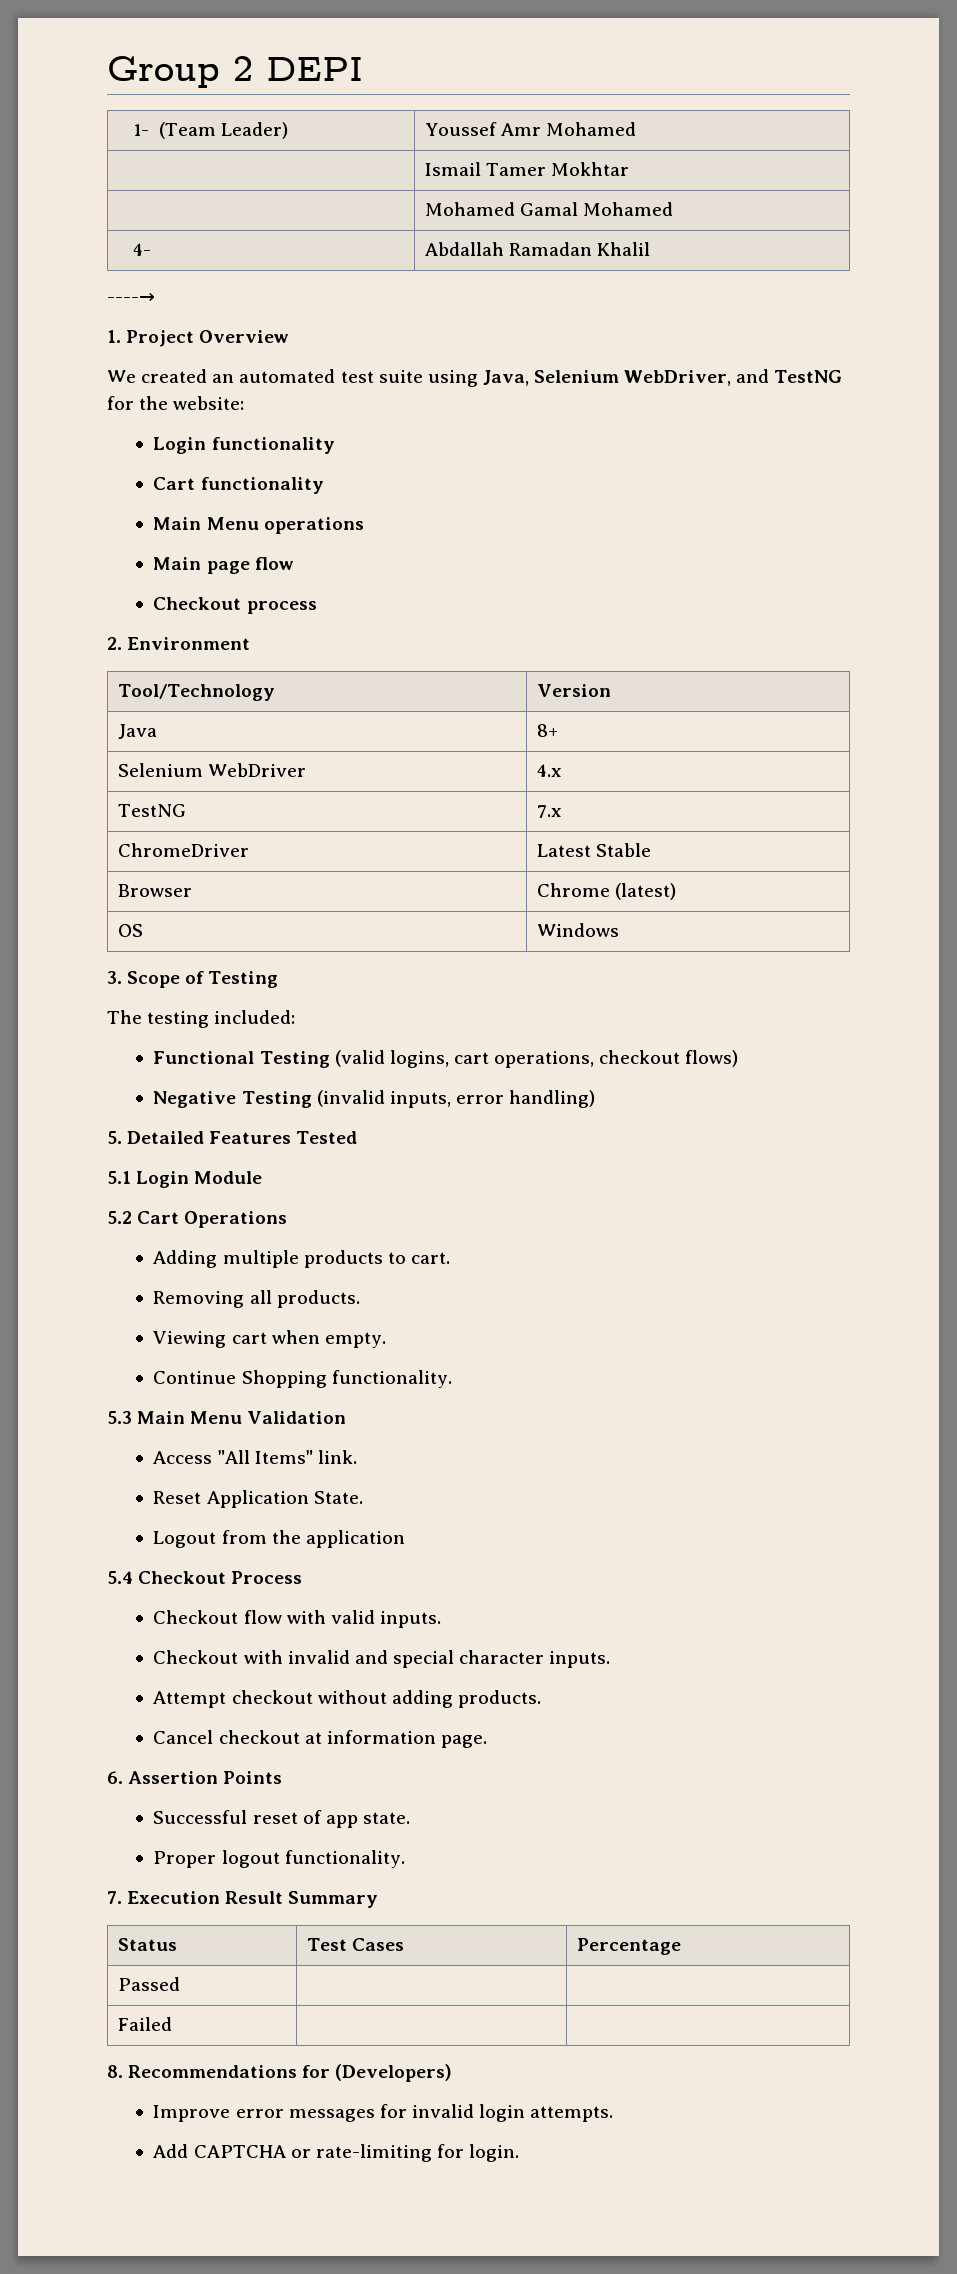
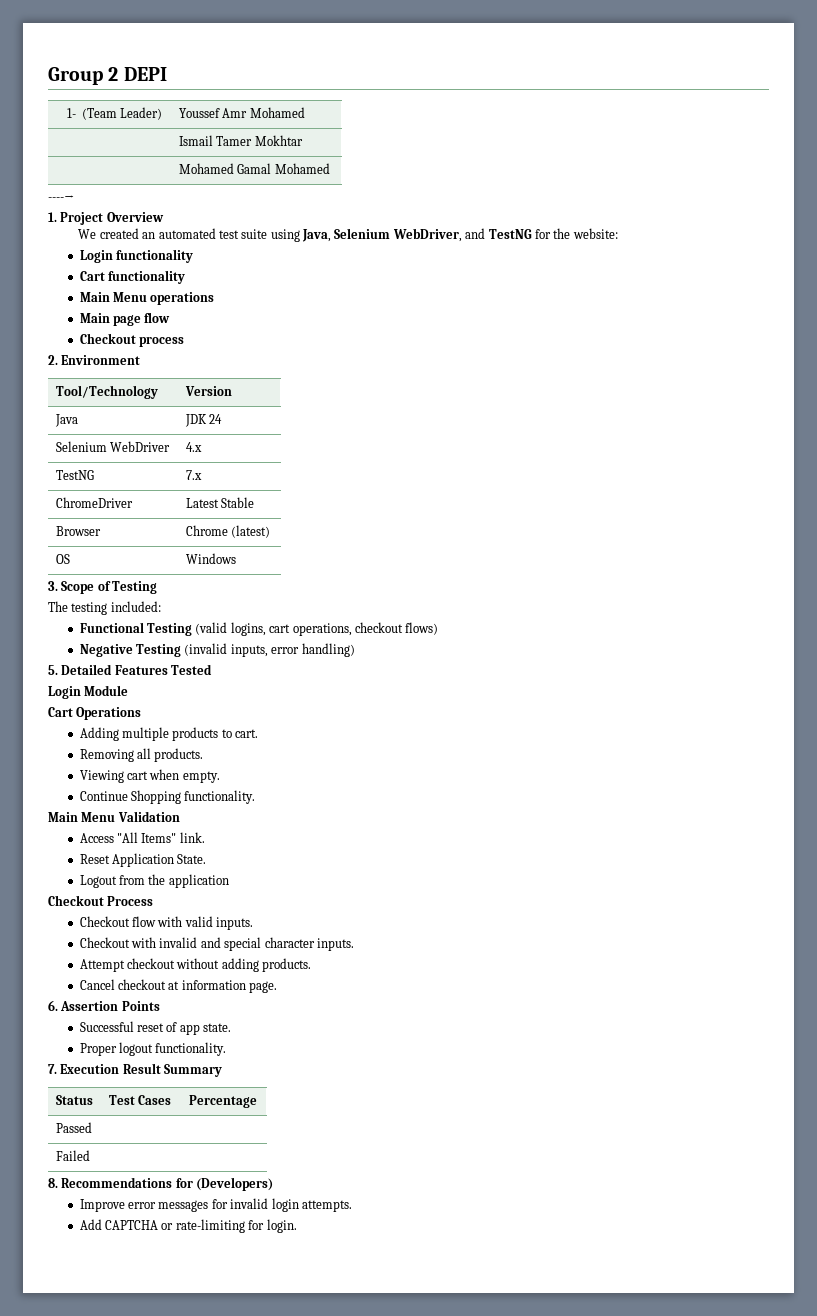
[133,243,152,256] [425,242,651,256] // 4- | Abdallah Ramadan Khalil -> (330, 168) none
[537,724,559,737] 8+ -> [184,414,223,427] JDK 24
[107,1171,131,1184] 5.1 -> (213, 669) none
[107,1211,132,1224] 5.2 -> (129, 690) none
[107,1411,132,1424] 5.3 -> (256, 797) none
[107,1571,133,1584] 5.4 -> (229, 881) none

